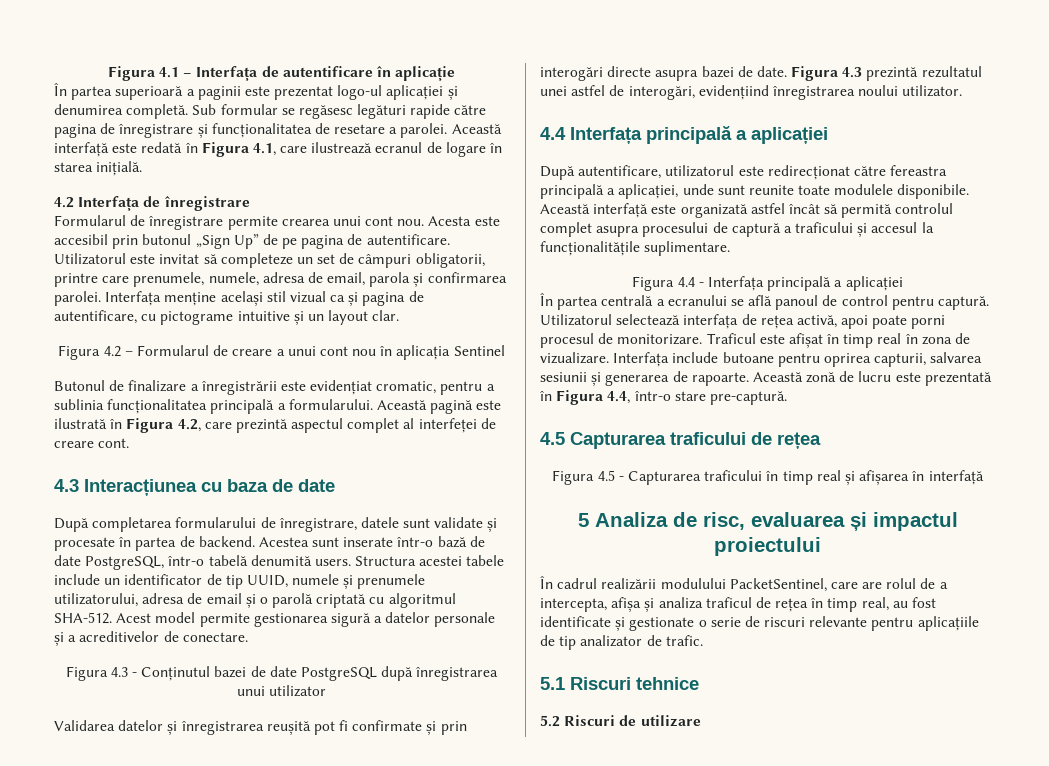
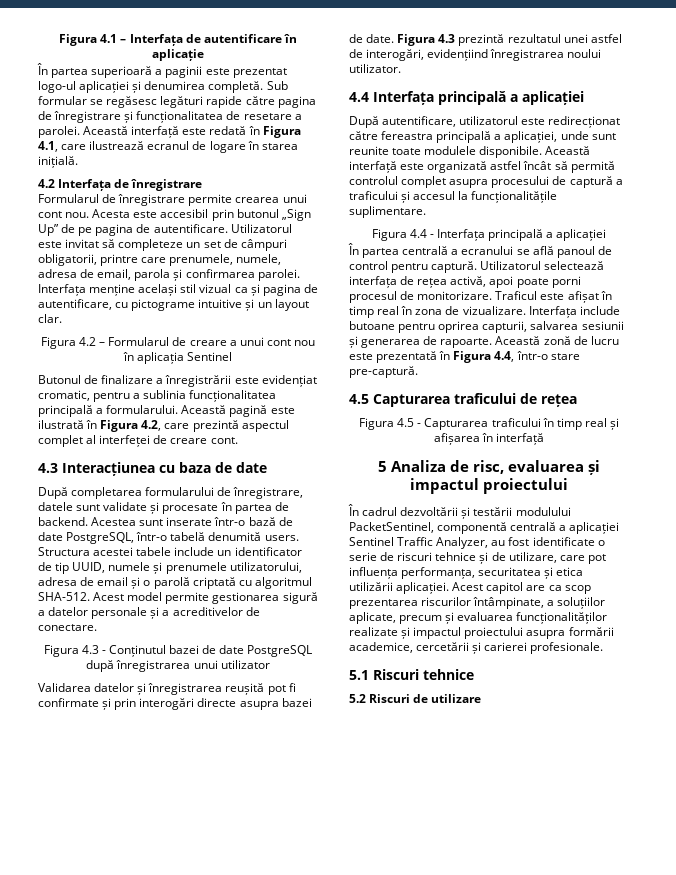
[601,578,948,592] [540,597,889,612] realizării modulului PacketSentinel, care are rolul de a intercepta, afișa și analiza traficul de rețea în timp real, -> [400,507,571,519] [349,522,620,534] [349,537,489,549] dezvoltării și testării modulului PacketSentinel, componentă centrală a aplicației Sentinel Traffic Analyzer,
[615,617,695,631] și gestionate -> (595, 541) none
[809,616,979,631] [540,635,703,650] relevante pentru aplicațiile de tip analizator de trafic. -> [435,552,606,564] [349,567,584,579] [349,582,591,594] [349,597,606,609] [349,612,608,624] [349,627,614,639] [349,642,604,654] tehnice și de utilizare, care pot influența performanța, securitatea și etica utilizării aplicației. Acest capitol are ca scop prezentarea riscurilor întâmpinate, a soluțiilor aplicate, precum și evaluarea funcționalităților realizate și impactul proiectului asupra formării academice, cercetării și carierei profesionale.

